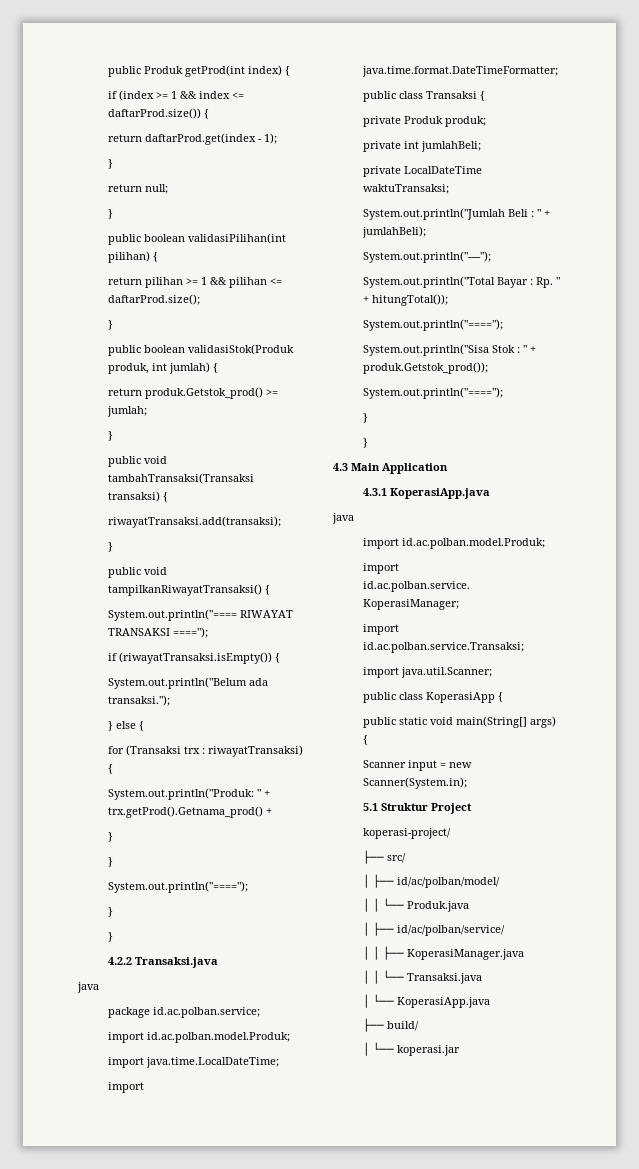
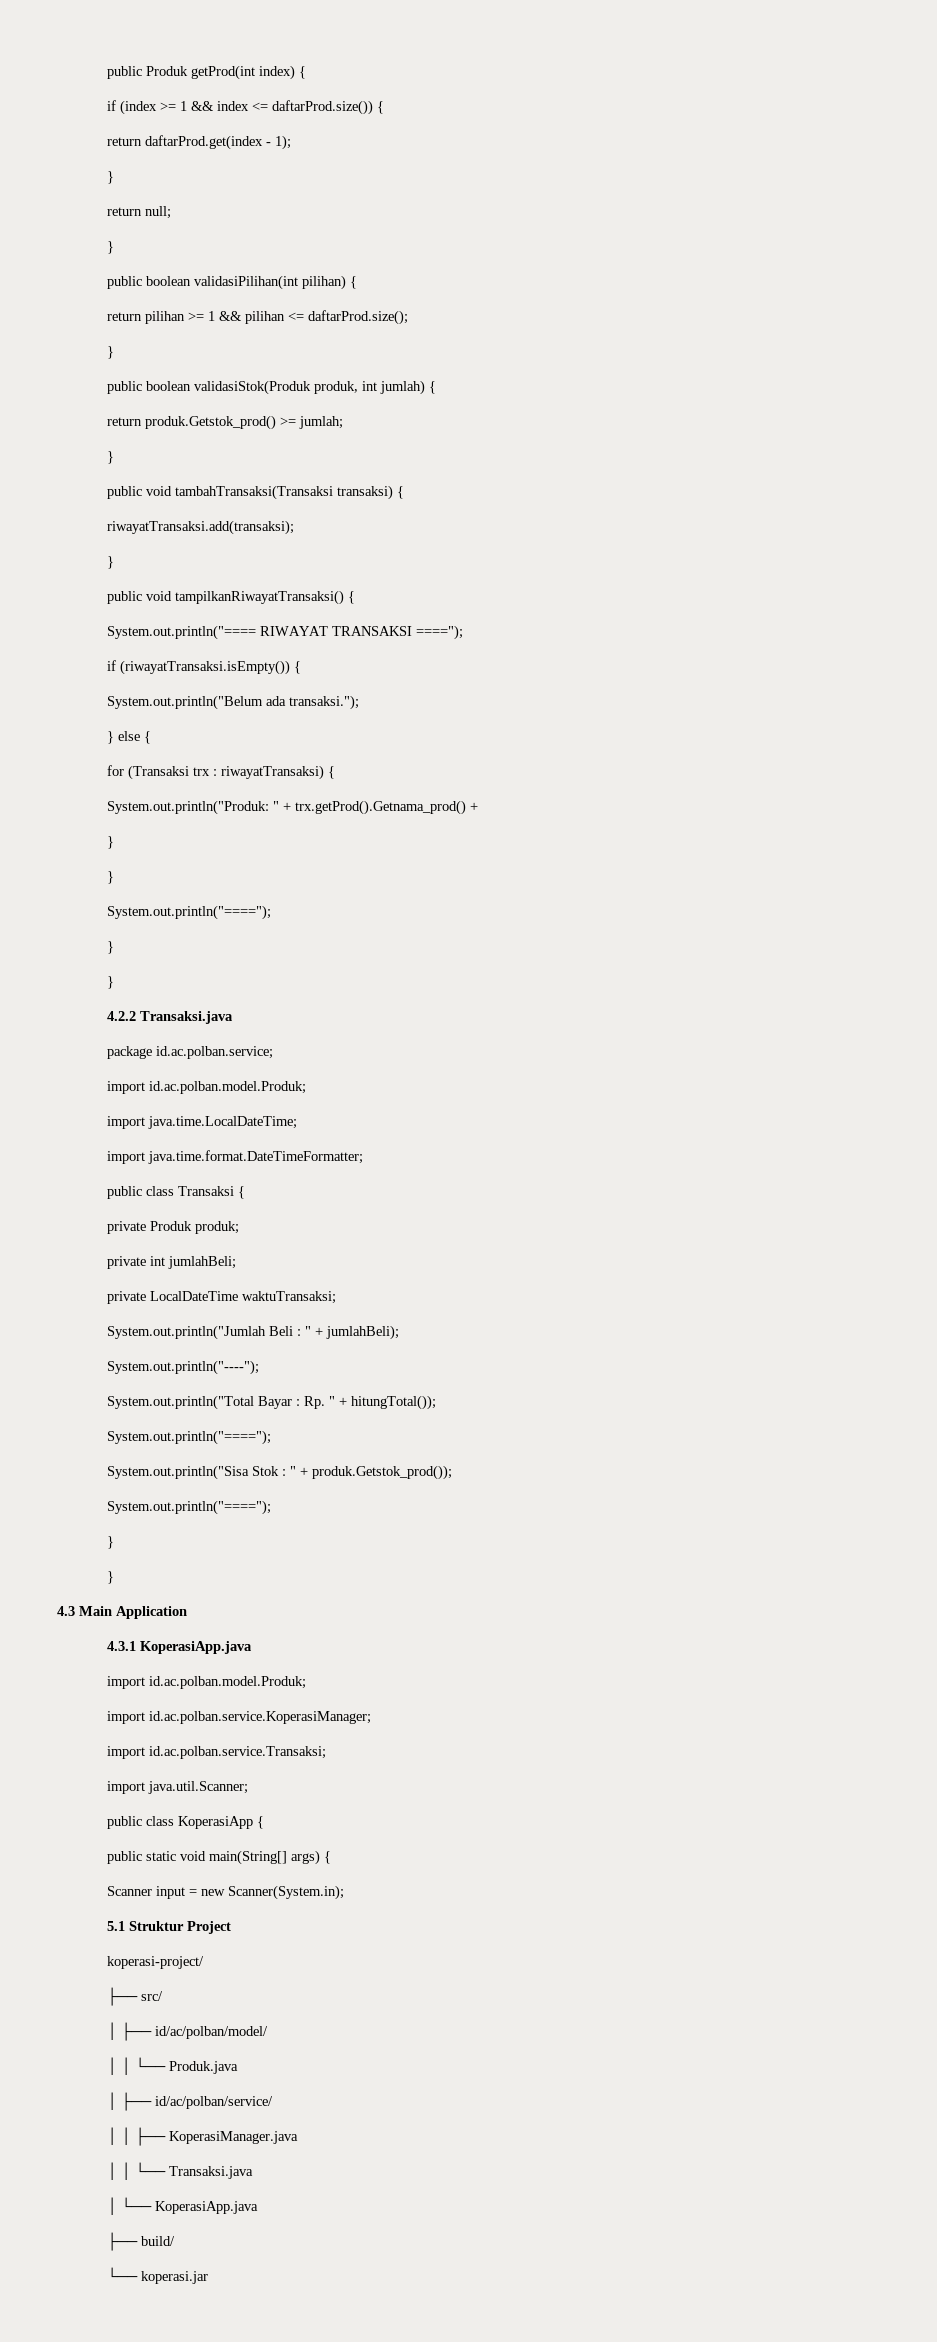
[77,982,99,993] // java -> (233, 1017) none
[332,513,354,524] // java -> (252, 1647) none
[362,1042,370,1056] │ -> (175, 2241) none

